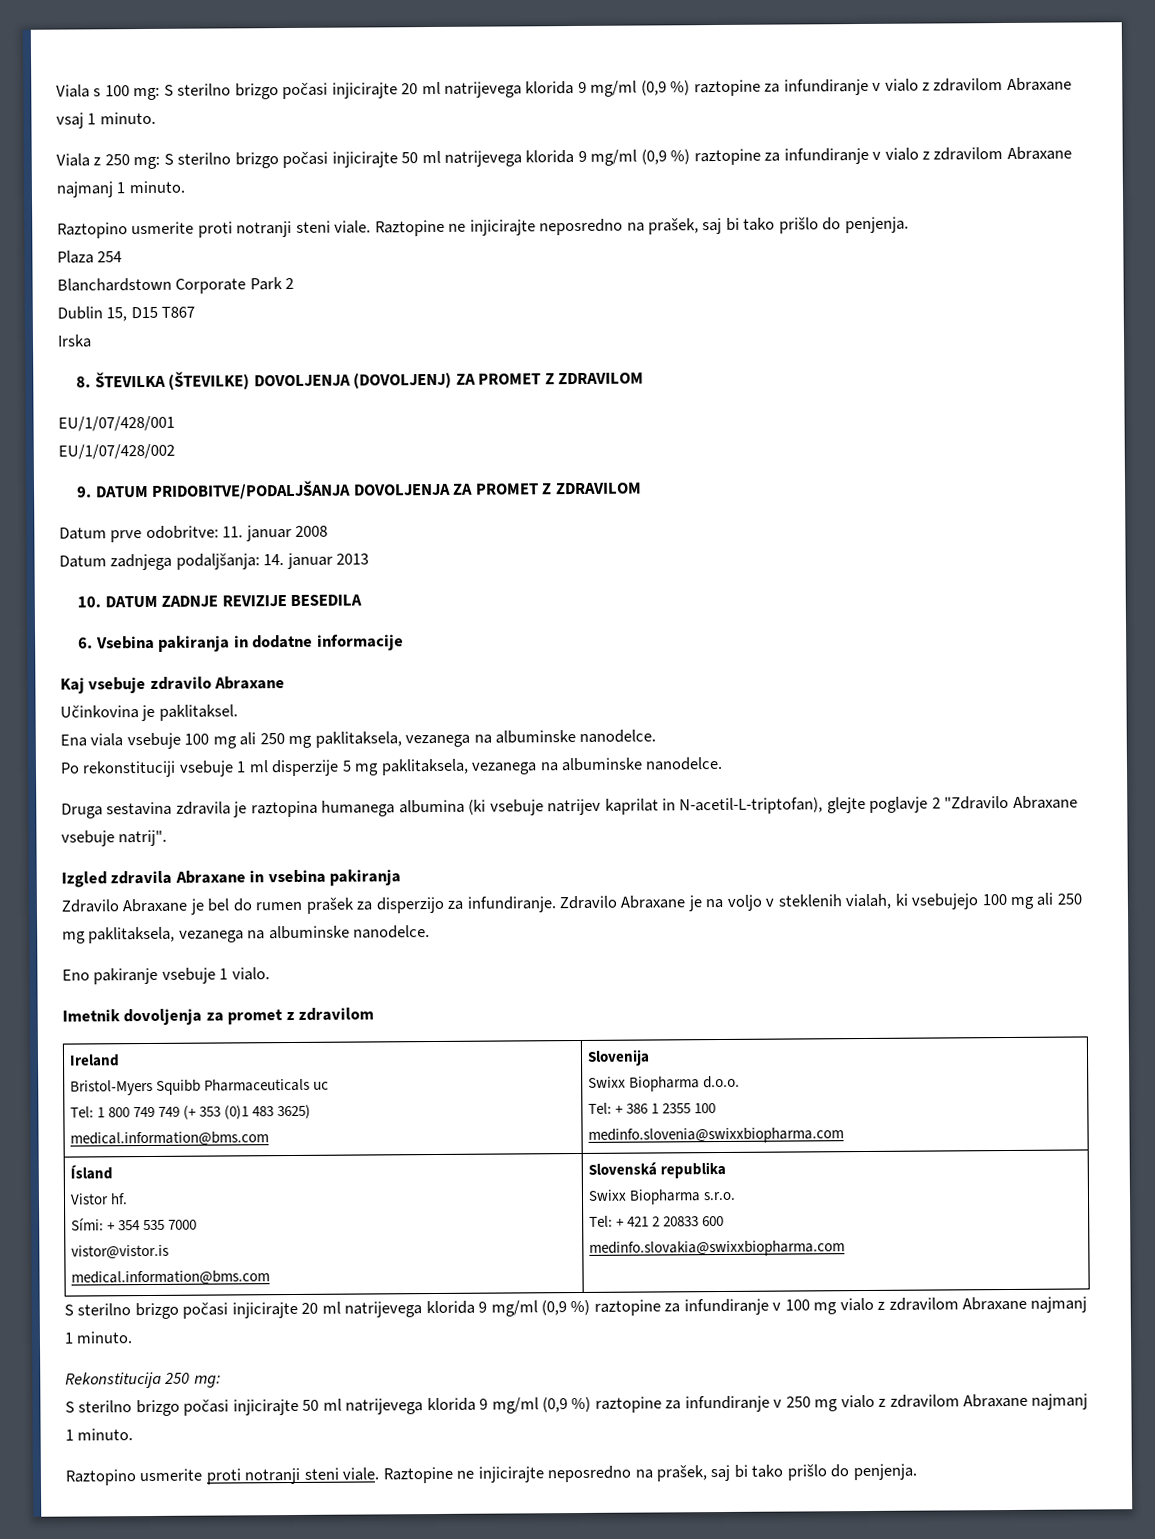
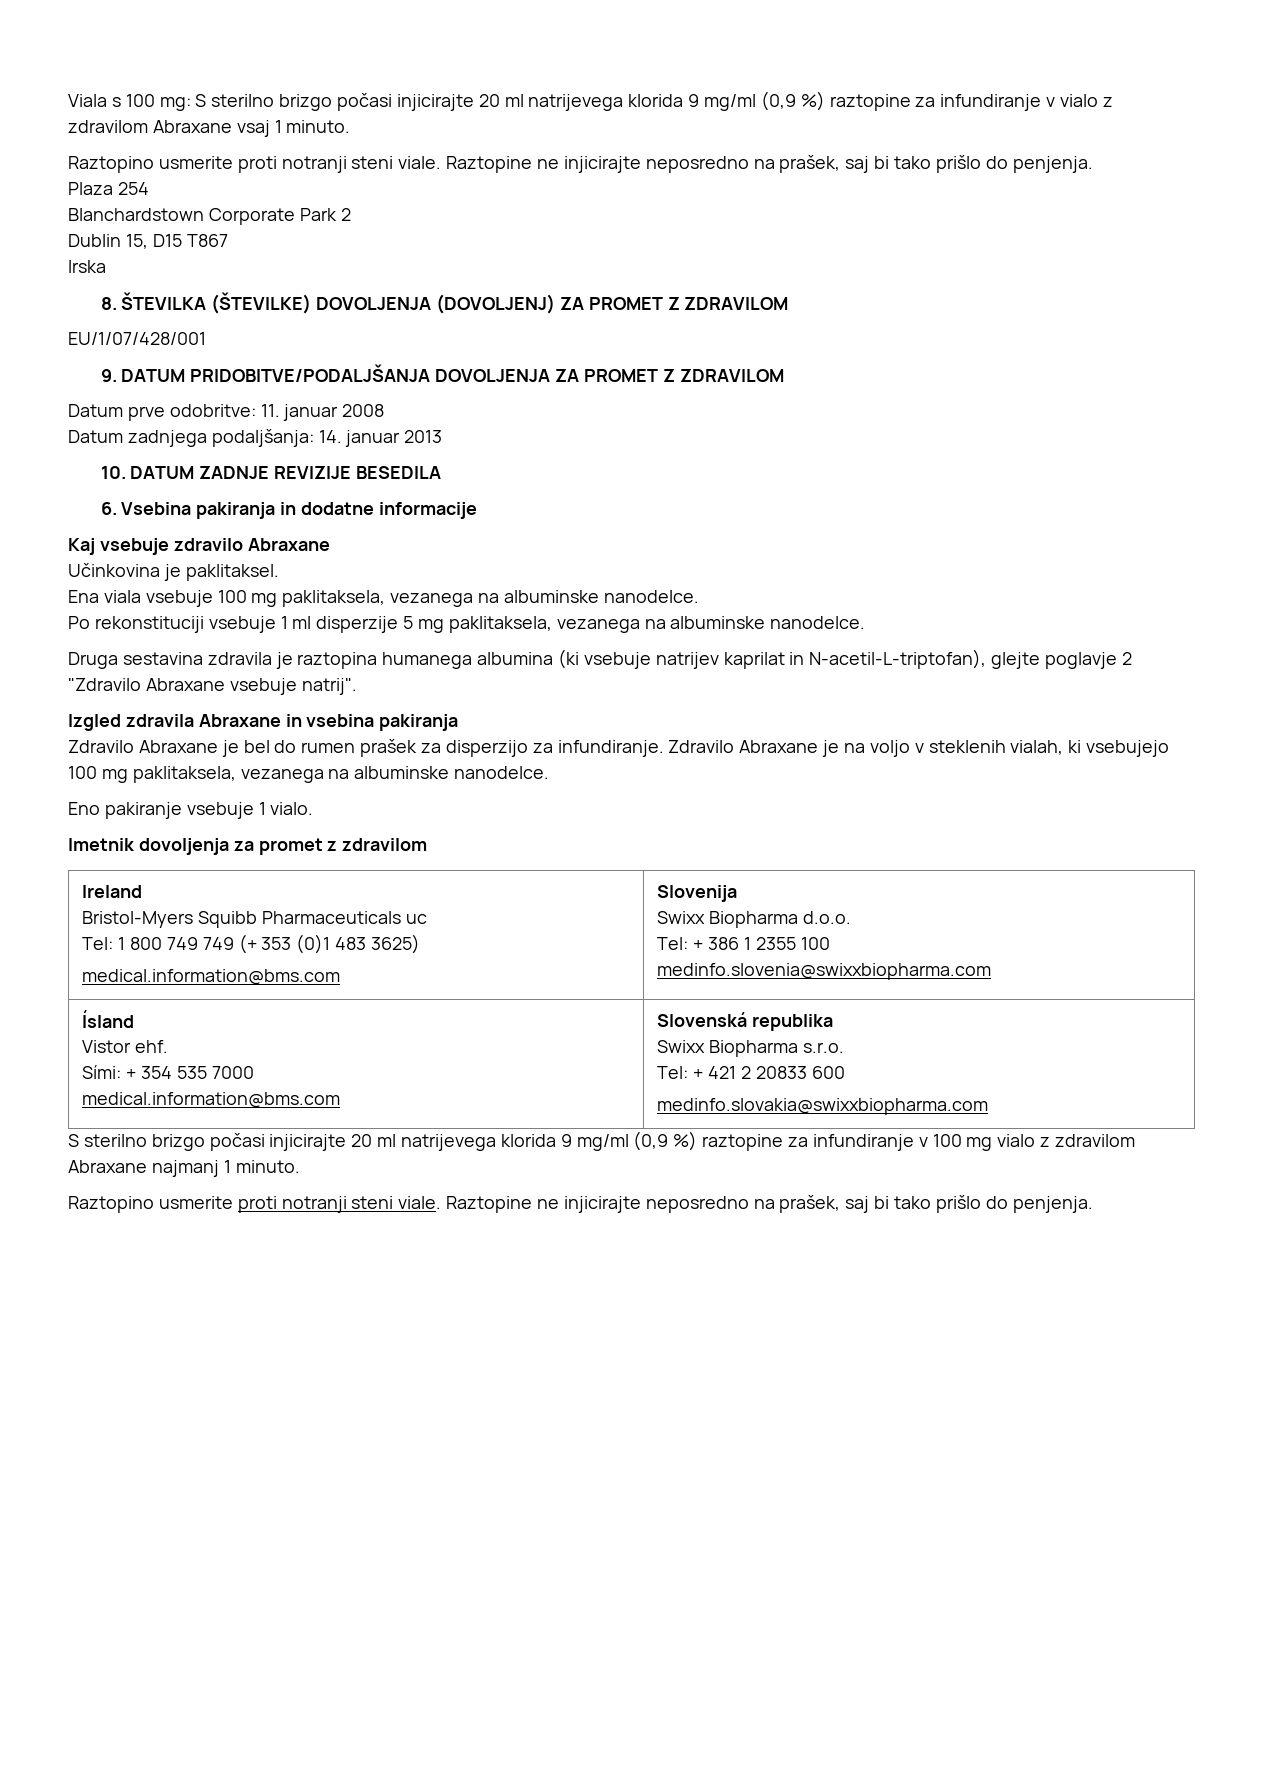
[56,146,1072,170] [56,180,185,198] // Viala z 250 mg: S sterilno brizgo počasi injicirajte 50 ml natrijevega klorida 9 mg/ml (0,9 %) raztopine za infundiranje v vialo z zdravilom Abraxane najmanj 1 minuto. -> (351, 126) none
[58,443,175,460] // EU/1/07/428/002 -> (206, 338) none
[239,732,313,749] ali 250 mg -> (278, 600) none
[1036,892,1082,906] [62,931,86,944] ali 250 mg -> (128, 776) none
[109,1193,128,1205] hf. -> [135,1040,169,1053] ehf.
[70,1244,169,1259] // vistor@vistor.is -> (254, 1072) none
[65,1371,221,1389] [65,1393,1089,1417] [65,1428,134,1441] // Rekonstitucija 250 mg: // S sterilno brizgo počasi injicirajte 50 ml natrijevega klorida 9 mg/ml (0,9 %) raztopine za infundiranje v 250 mg vialo z zdravilom Abraxane najmanj 1 minuto. -> (300, 1166) none

